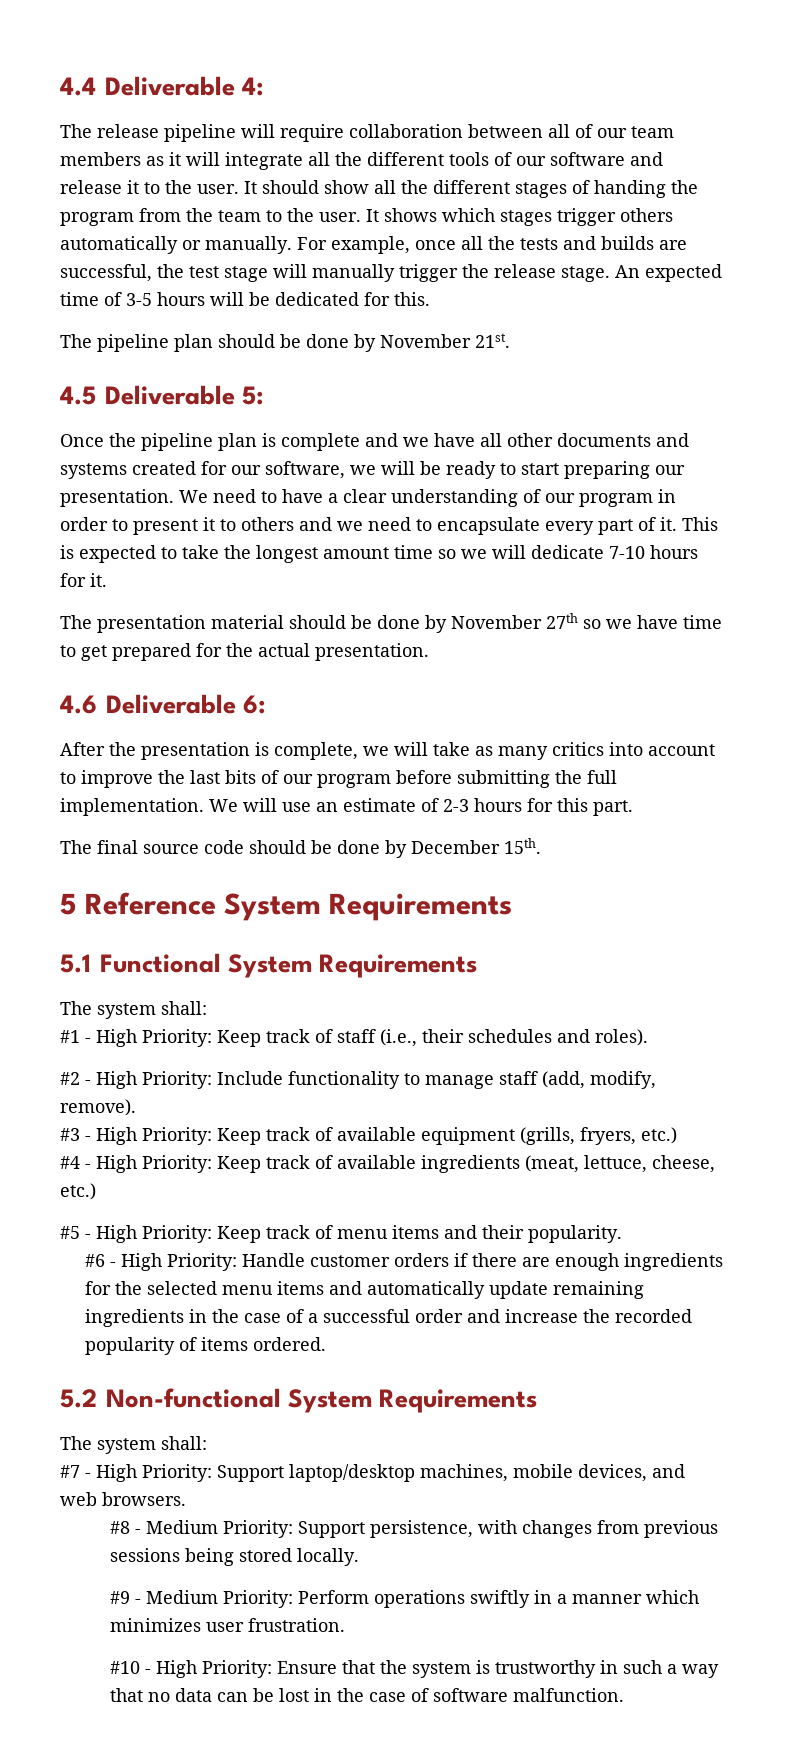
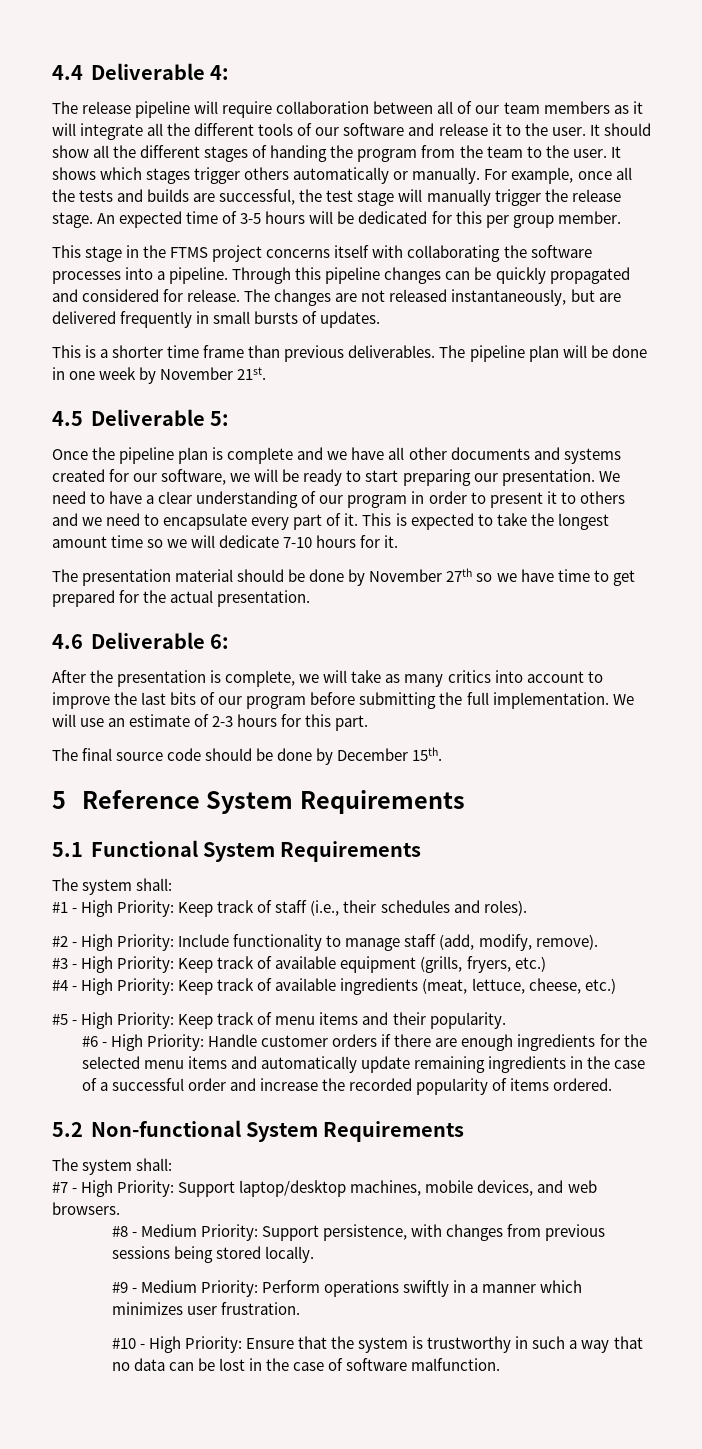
[394,292,430,306] this. // -> [455,211,621,228] [52,245,592,262] [52,267,630,284] [52,289,621,306] [52,311,381,328] [52,345,436,362] this per group member. // This stage in the FTMS project concerns itself with collaborating the software processes into a pipeline. Through this pipeline changes can be quickly propagated and considered for release. The changes are not released instantaneously, but are delivered frequently in small bursts of updates. // This is a shorter time frame than previous deliverables.
[218,334,349,348] should be done -> [562,345,647,358] [52,367,137,380] will be done in one week

